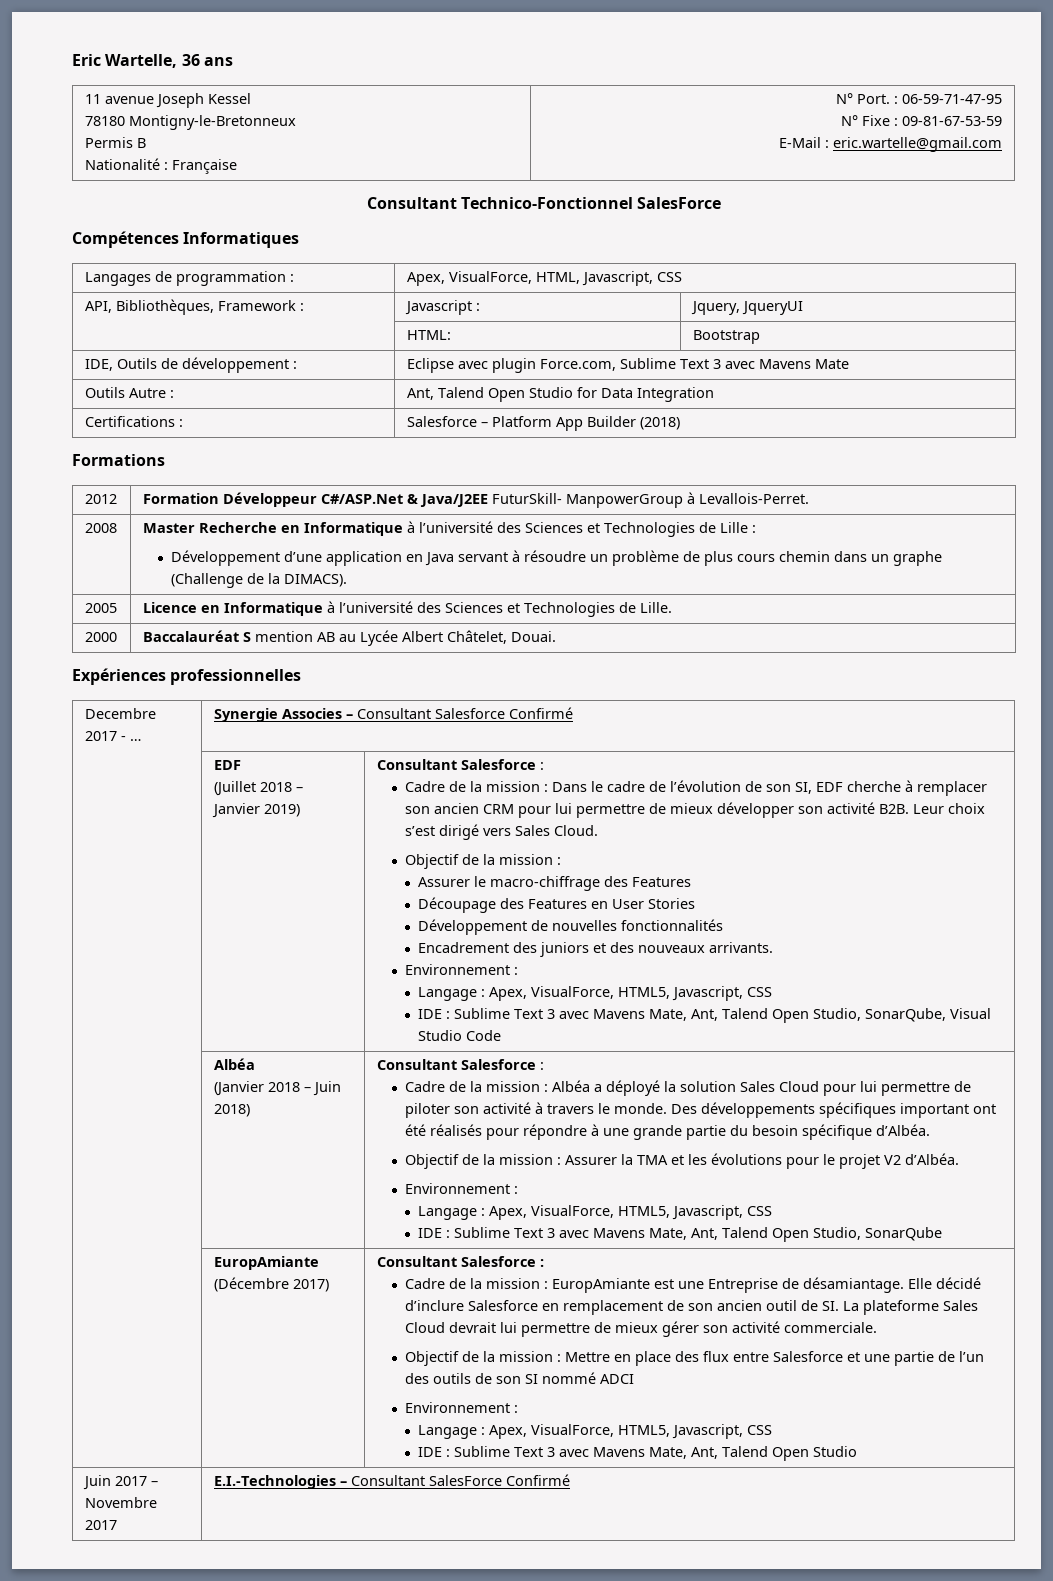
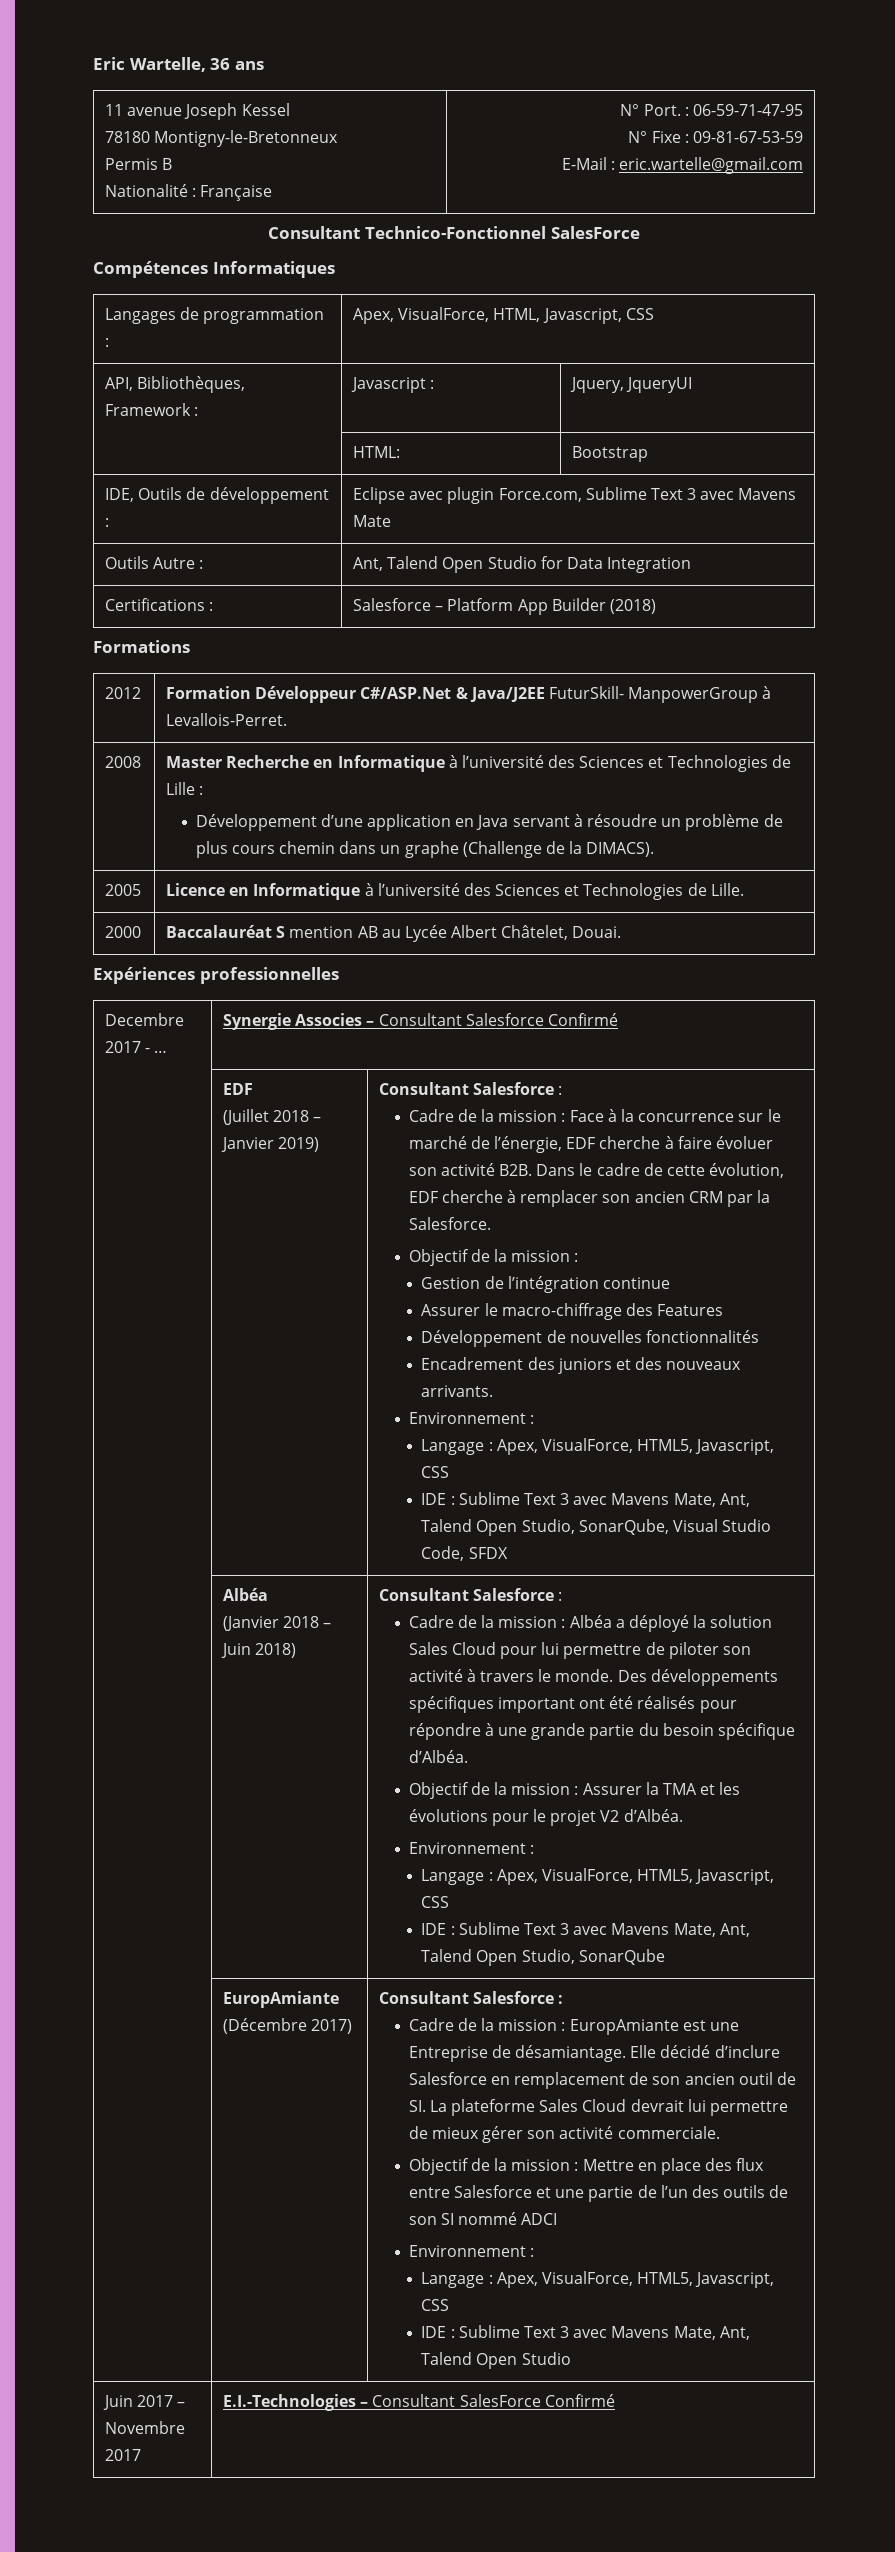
[552,780,813,794] Dans le cadre de l’évolution de son SI, -> [569,1109,781,1122] [408,1136,773,1153] [408,1163,785,1178] Face à la concurrence sur le marché de l’énergie, EDF cherche à faire évoluer son activité B2B. Dans le cadre de cette évolution,
[518,802,986,818] [405,824,599,840] [405,854,562,869] pour lui permettre de mieux développer son activité B2B. Leur choix s’est dirigé vers Sales Cloud. // Objectif de la mission : -> [726,1190,771,1207] [408,1217,491,1230] [408,1249,579,1266] [421,1276,670,1293] par la Salesforce. // Objectif de la mission : // Gestion de l’intégration continue
[417,897,695,913] // Découpage des Features en User Stories -> (724, 1310) none
[465,1030,501,1041] Code -> [421,1546,508,1561] Code, SFDX

